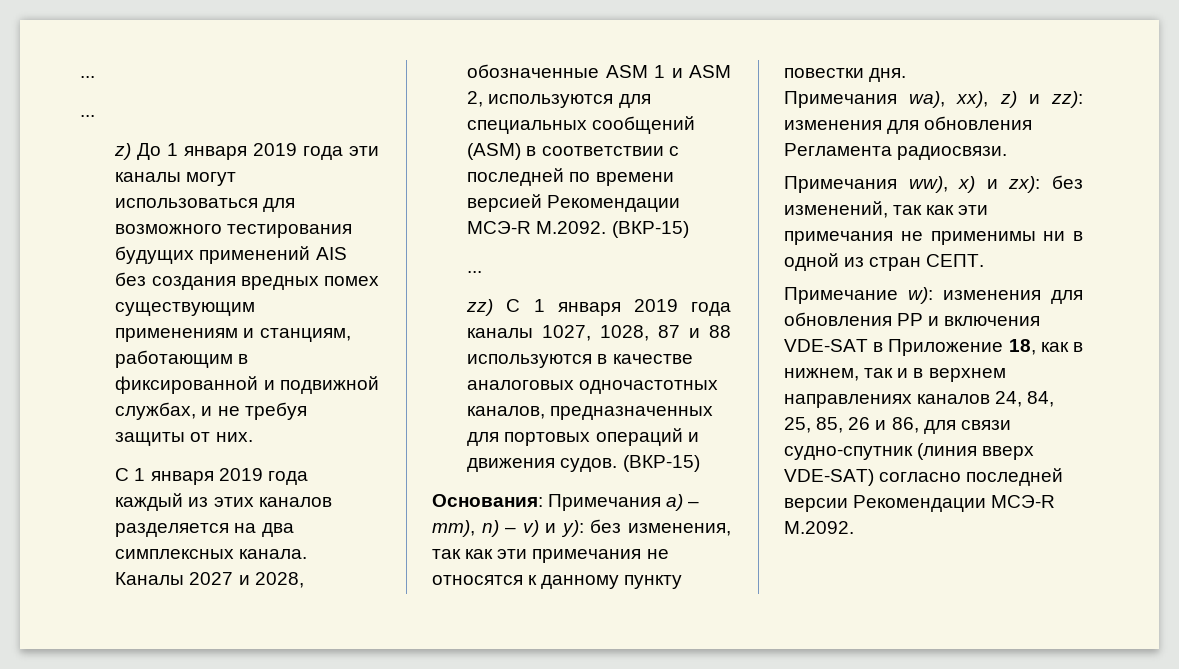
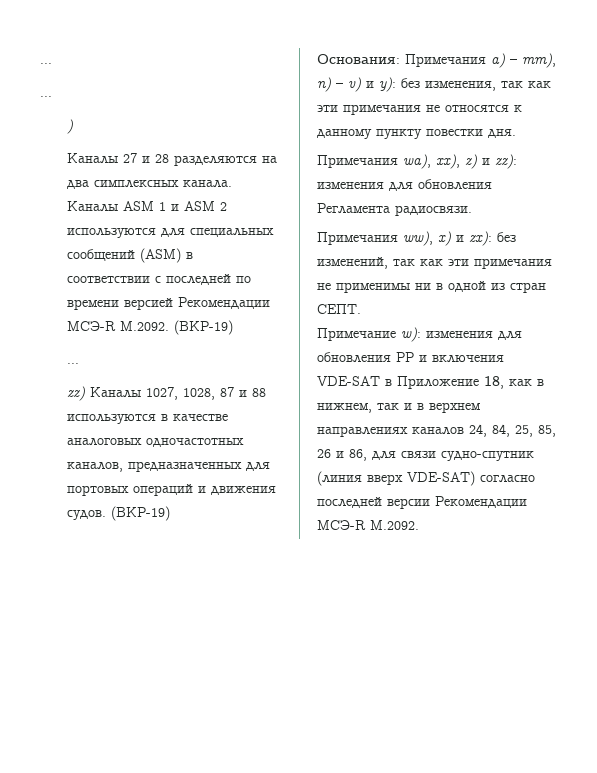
[114,143,379,160] [115,172,237,186] [115,198,296,212] [115,224,353,238] [115,246,347,264] [115,272,380,290] [115,302,256,316] [115,328,351,342] [115,350,249,368] [115,376,379,394] [115,402,307,420] [115,432,253,446] [115,468,308,485] [115,493,332,511] [115,523,230,537] z) До 1 января 2019 года эти каналы могут использоваться для возможного тестирования будущих применений AIS без создания вредных помех существующим применениям и станциям, работающим в фиксированной и подвижной службах, и не требуя защиты от них. // С 1 января 2019 года каждый из этих каналов разделяется -> [67,119,74,134] [67,153,258,166] ) // Каналы 27 и 28 разделяются
[189,572,304,588] [467,64,600,78] 2027 и 2028, обозначенные -> (119, 206) none
[467,91,484,107] 2, -> [220,202,228,211] 2
[611,221,689,238] (ВКР-15) -> [174,320,234,335] (ВКР-19)
[506,299,731,316] [467,328,534,338] С 1 января 2019 года каналы -> [90,387,142,398] Каналы
[622,455,700,472] (ВКР-15) -> [111,506,171,521] (ВКР-19)

